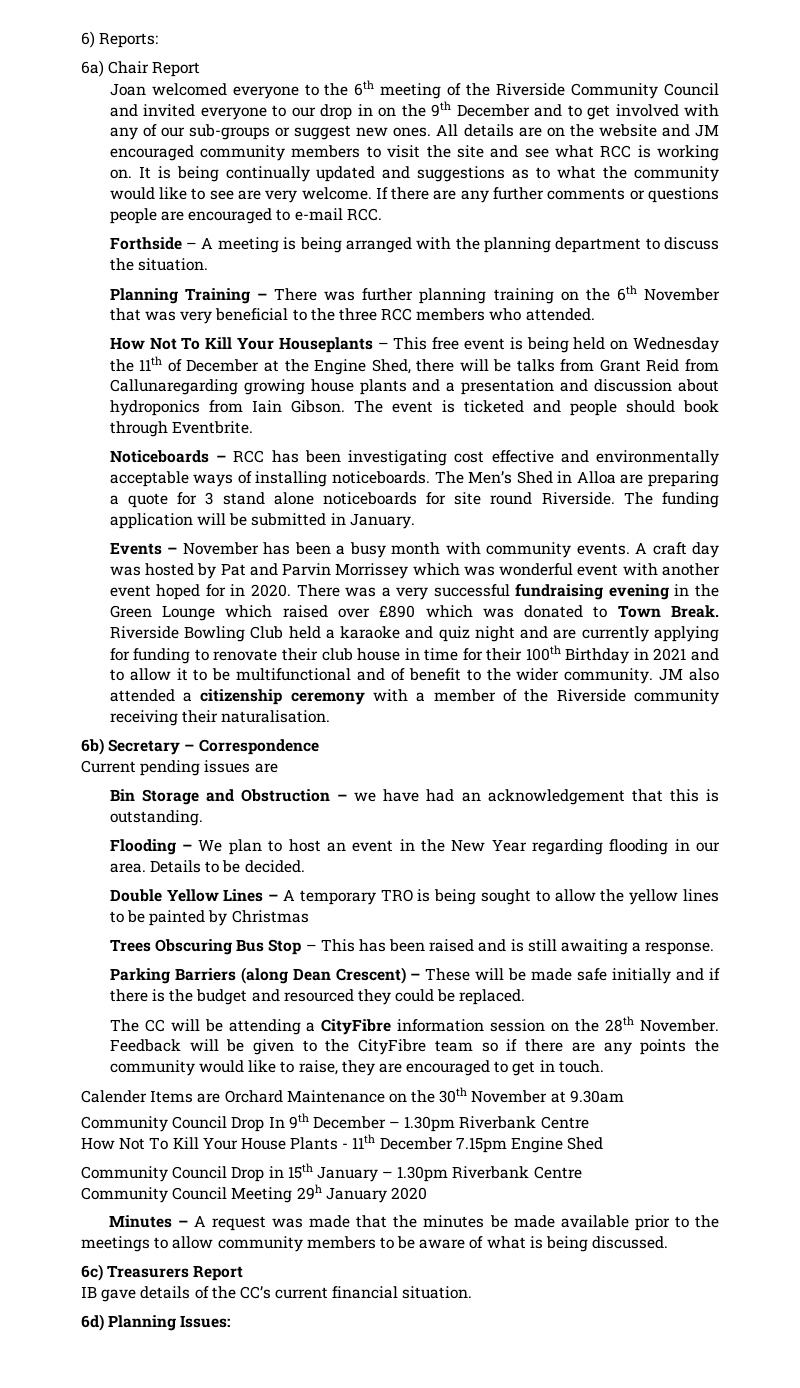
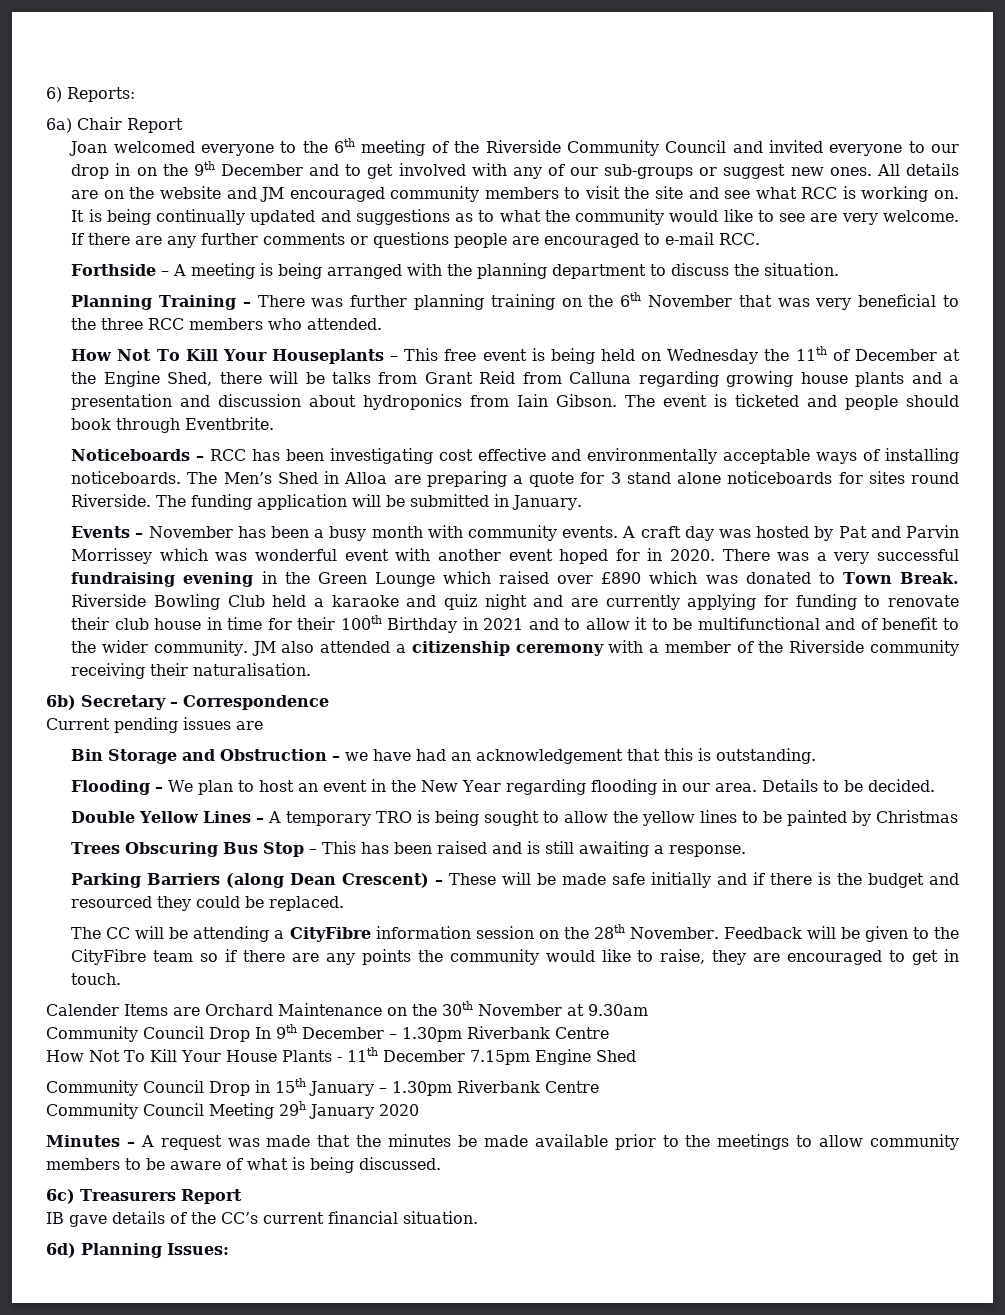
[109,379,238,395] Callunaregarding -> [569,371,719,387] Calluna regarding
[454,492,482,505] site -> [868,471,905,484] sites

